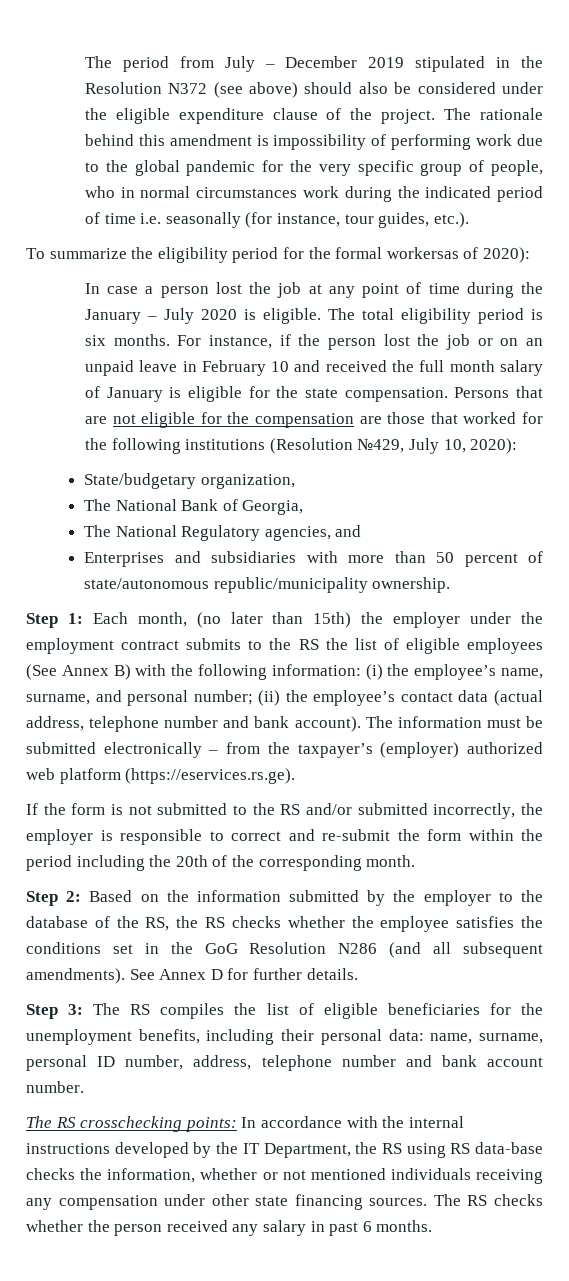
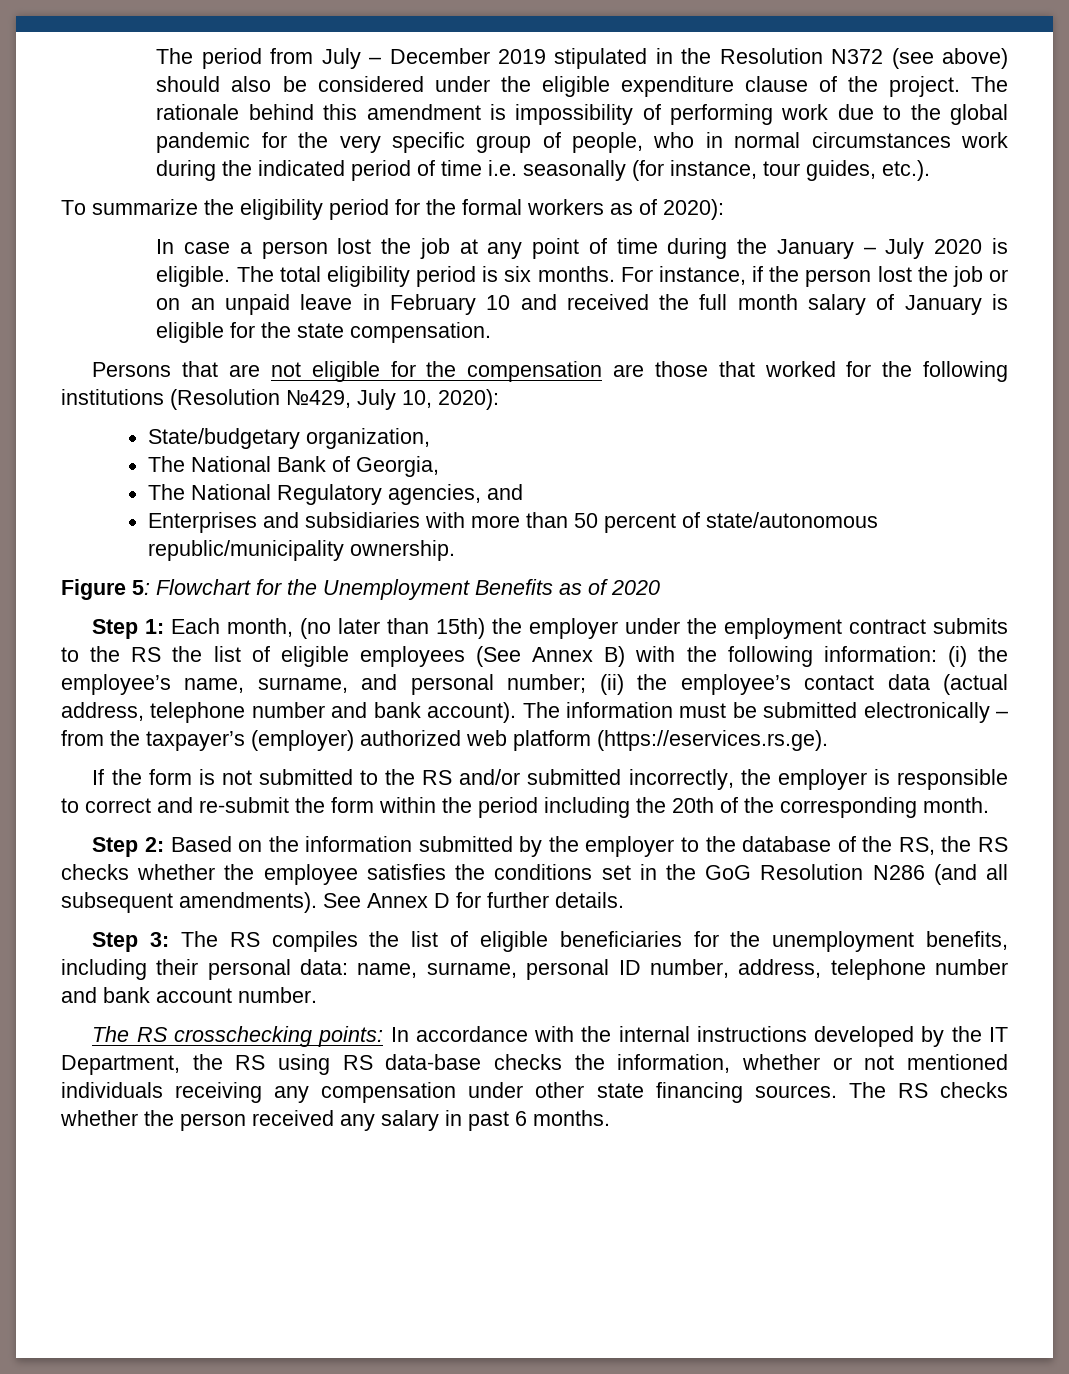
[386,247,459,259] workersas -> [527,199,633,215] workers as
(448, 394) none -> (492, 332) //
(451, 585) none -> [61,579,660,600] // Figure 5: Flowchart for the Unemployment Benefits as of 2020

